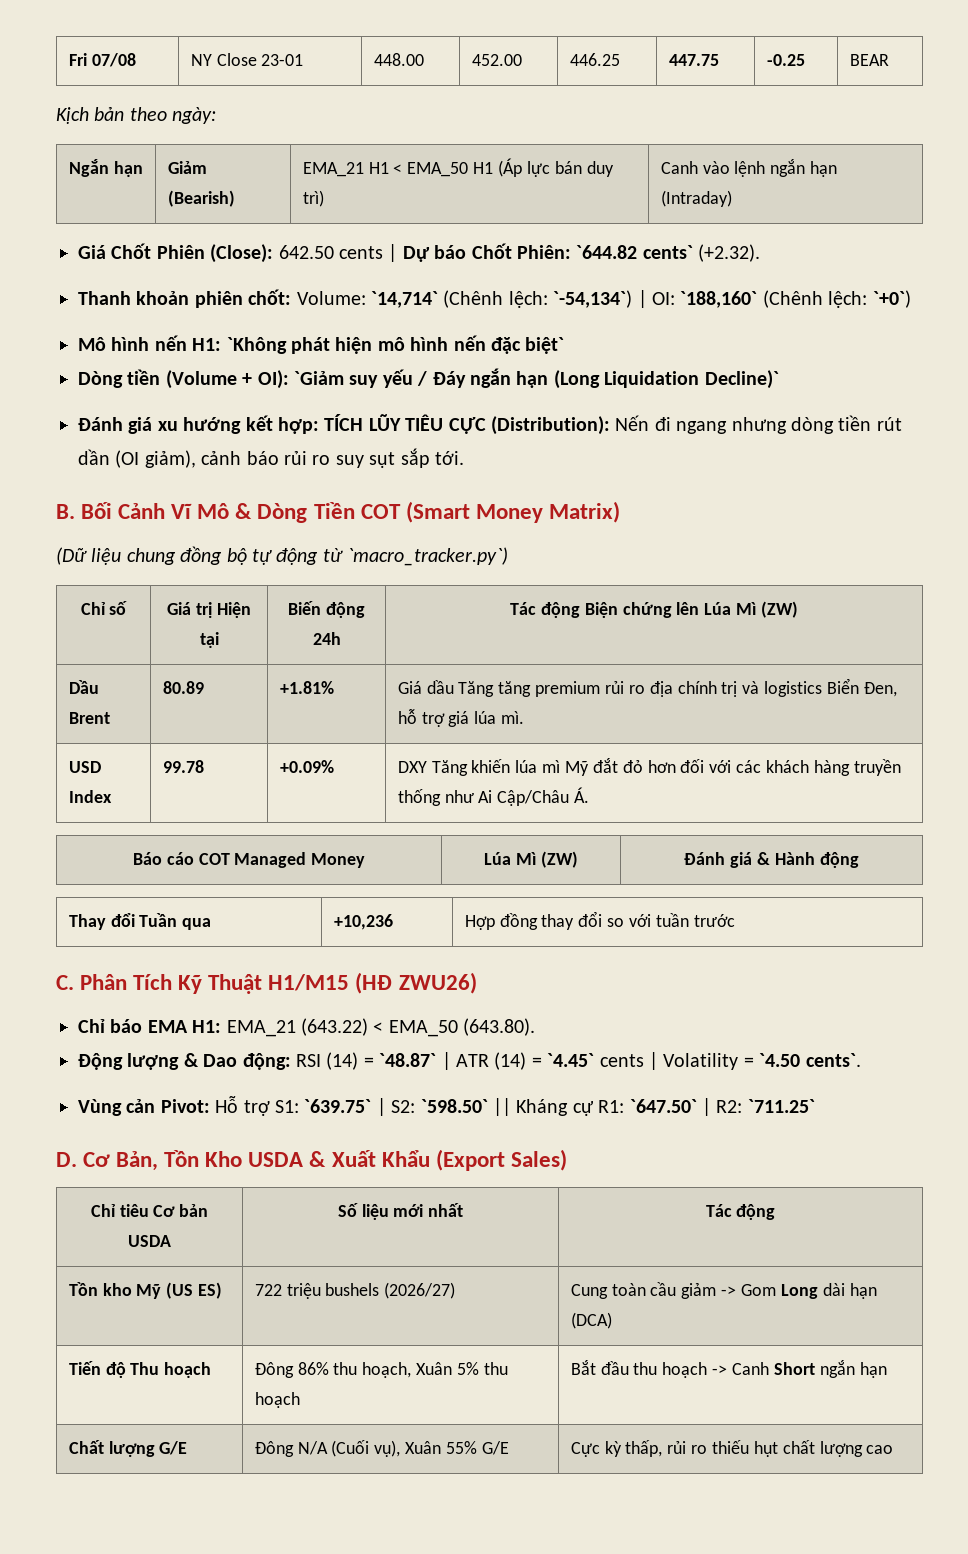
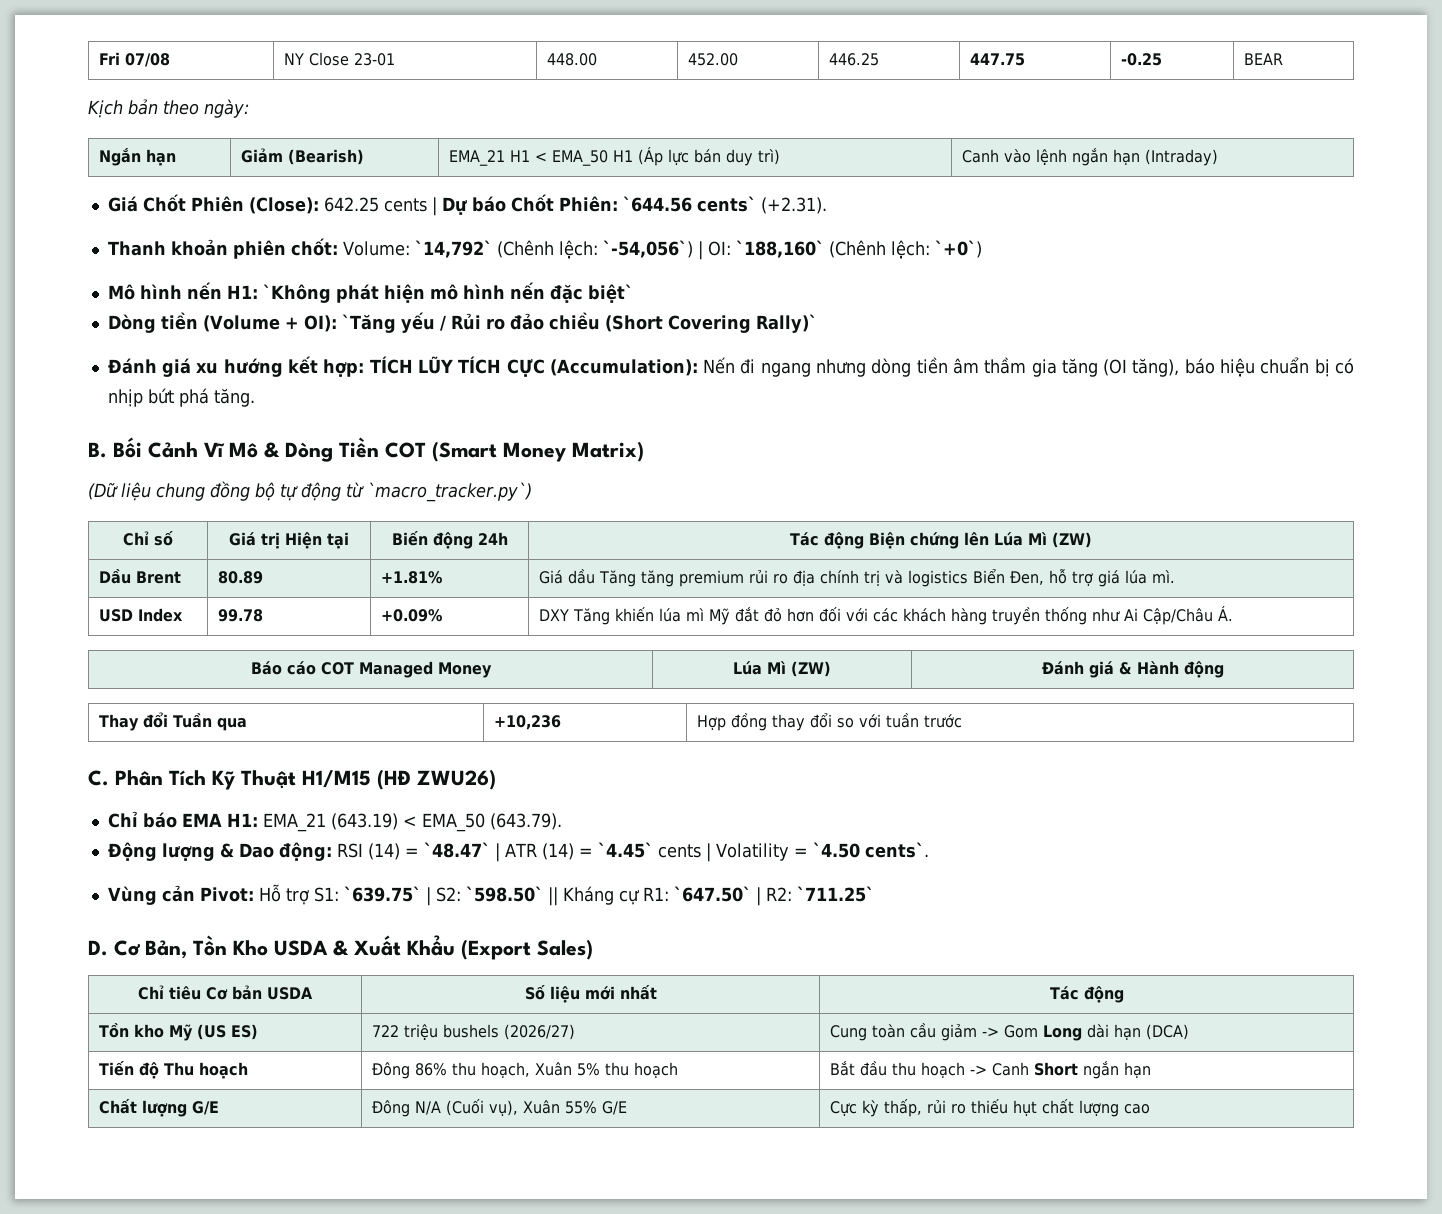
[278,245,334,259] 642.50 -> [323,197,379,212] 642.25
[576,244,761,262] `644.82 cents` (+2.32). -> [622,196,827,214] `644.56 cents` (+2.31).
[371,290,633,308] `14,714` (Chênh lệch: `-54,134`) -> [414,240,693,259] `14,792` (Chênh lệch: `-54,056`)
[294,368,779,389] `Giảm suy yếu / Đáy ngắn hạn (Long Liquidation Decline)` -> [341,312,817,333] `Tăng yếu / Rủi ro đảo chiều (Short Covering Rally)`
[405,414,610,435] TIÊU CỰC (Distribution): -> [458,356,698,377] TÍCH CỰC (Accumulation):
[876,417,902,431] [78,448,464,468] rút dần (OI giảm), cảnh báo rủi ro suy sụt sắp tới. -> [952,357,1354,377] [107,388,255,407] âm thầm gia tăng (OI tăng), báo hiệu chuẩn bị có nhịp bứt phá tăng.
[301,1018,536,1037] (643.22) < EMA_50 (643.80). -> [330,813,562,832] (643.19) < EMA_50 (643.79).
[379,1053,437,1067] `48.87` -> [423,842,490,858] `48.47`

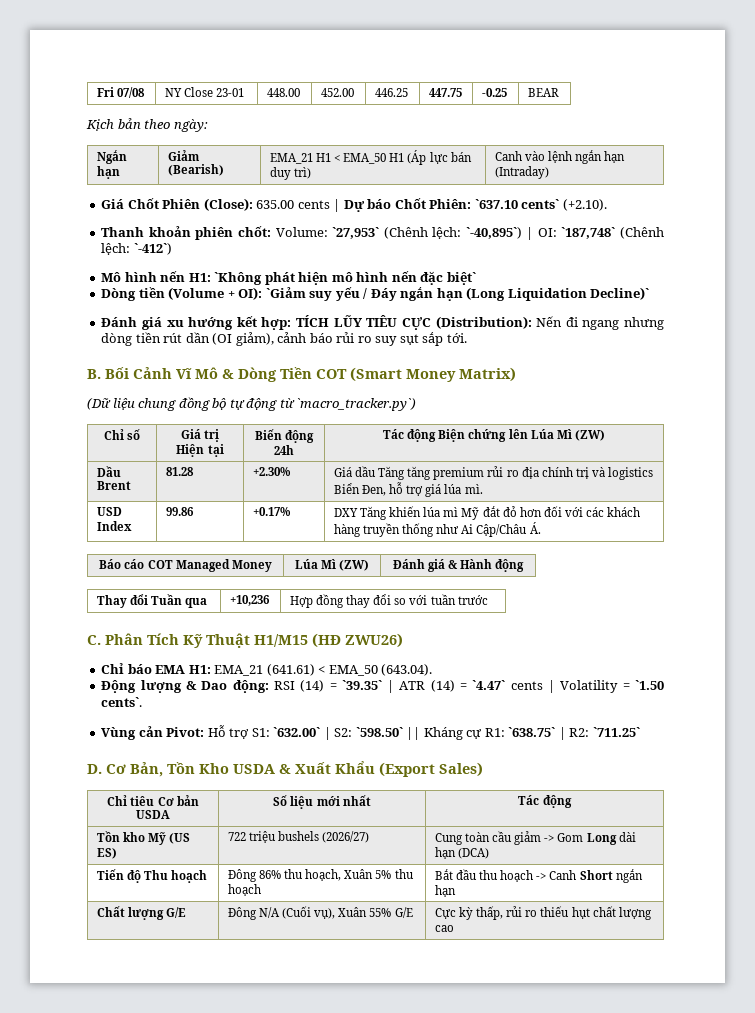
[323,197,379,212] 642.25 -> [256,200,295,209] 635.00
[622,196,827,214] `644.56 cents` (+2.31). -> [474,199,607,211] `637.10 cents` (+2.10).
[414,240,693,259] `14,792` (Chênh lệch: `-54,056`) -> [332,227,522,239] `27,953` (Chênh lệch: `-40,895`)
[735,240,982,259] `188,160` (Chênh lệch: `+0`) -> [561,227,664,239] [101,243,172,255] `187,748` (Chênh lệch: `-412`)
[341,312,817,333] `Tăng yếu / Rủi ro đảo chiều (Short Covering Rally)` -> [265,287,650,301] `Giảm suy yếu / Đáy ngắn hạn (Long Liquidation Decline)`
[458,356,698,377] TÍCH CỰC (Accumulation): -> [366,315,532,330] TIÊU CỰC (Distribution):
[952,357,1354,377] [107,388,255,407] âm thầm gia tăng (OI tăng), báo hiệu chuẩn bị có nhịp bứt phá tăng. -> [163,332,467,346] rút dần (OI giảm), cảnh báo rủi ro suy sụt sắp tới.
[217,571,263,584] [380,571,442,584] 80.89 | +1.81% -> [165,467,194,476] [252,467,291,476] 81.28 | +2.30%
[217,609,263,622] [380,609,442,622] 99.78 | +0.09% -> [165,507,194,516] [252,507,291,516] 99.86 | +0.17%
[330,813,562,832] (643.19) < EMA_50 (643.79). -> [266,664,433,676] (641.61) < EMA_50 (643.04).
[423,842,490,858] `48.47` -> [341,680,382,690] `39.35`
[597,842,653,858] `4.45` -> [472,680,506,690] `4.47`
[812,842,860,858] `4.50 -> [635,680,665,690] `1.50
[343,886,421,902] `639.75` -> [273,727,321,737] `632.00`
[673,886,751,902] `647.50` -> [508,727,556,737] `638.75`

